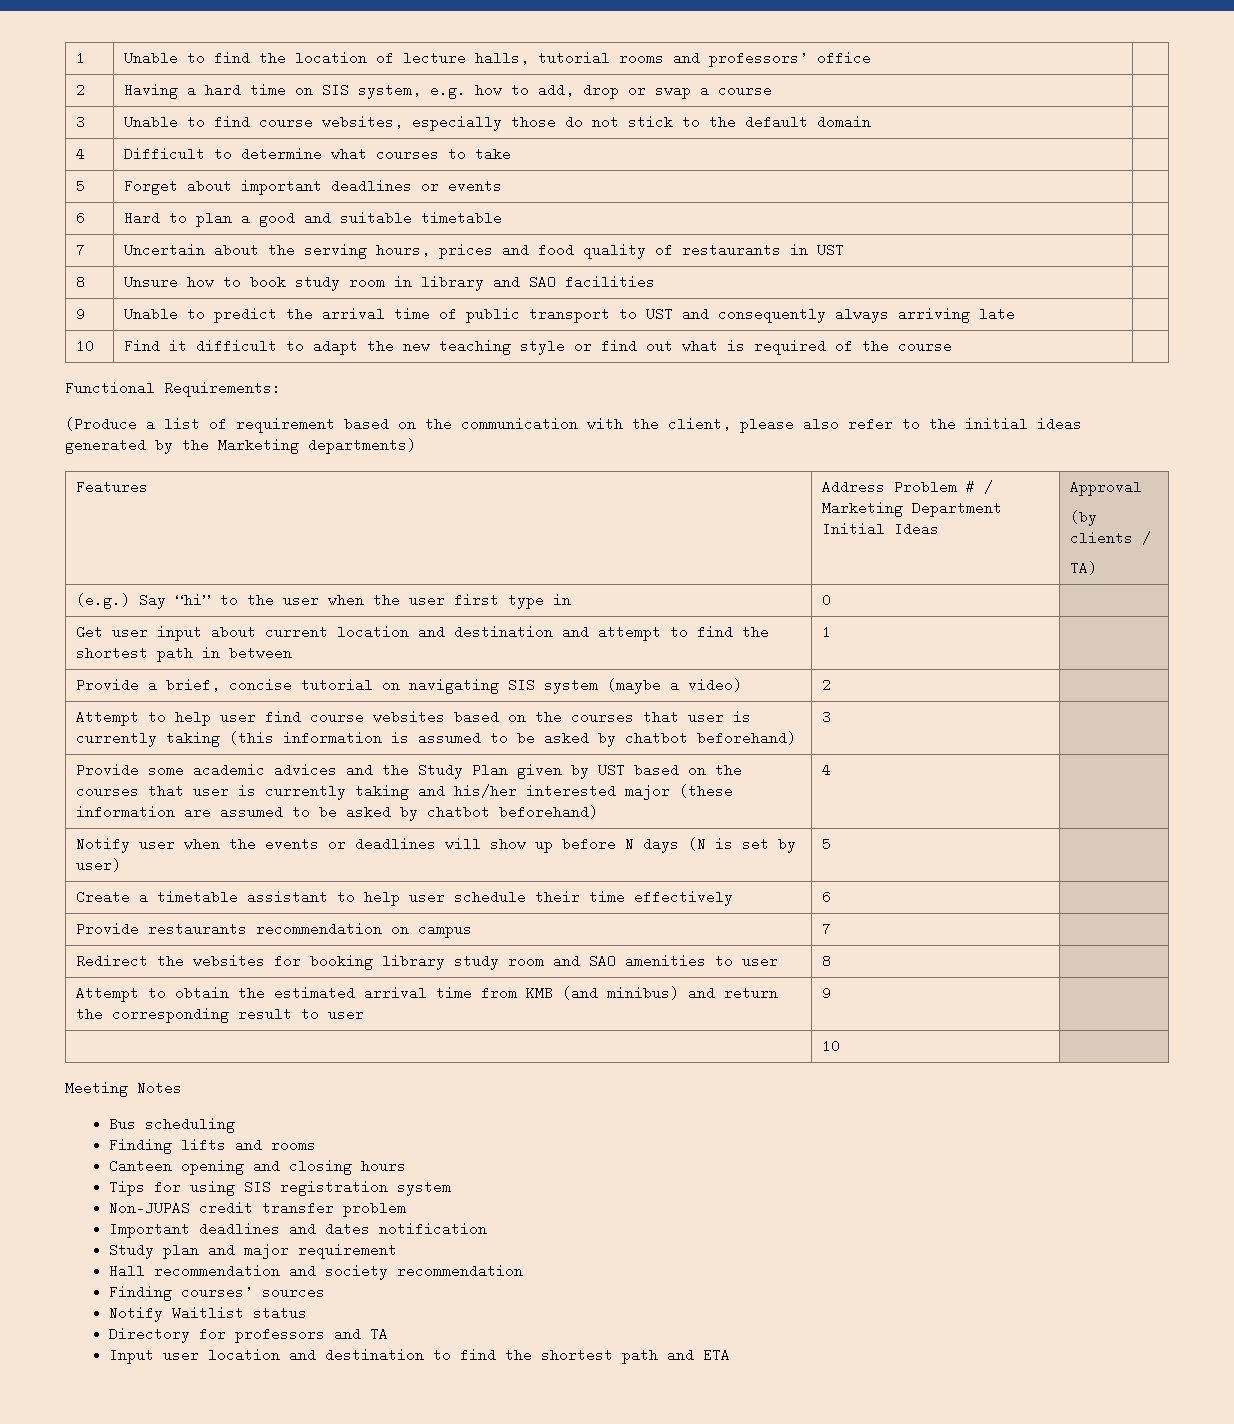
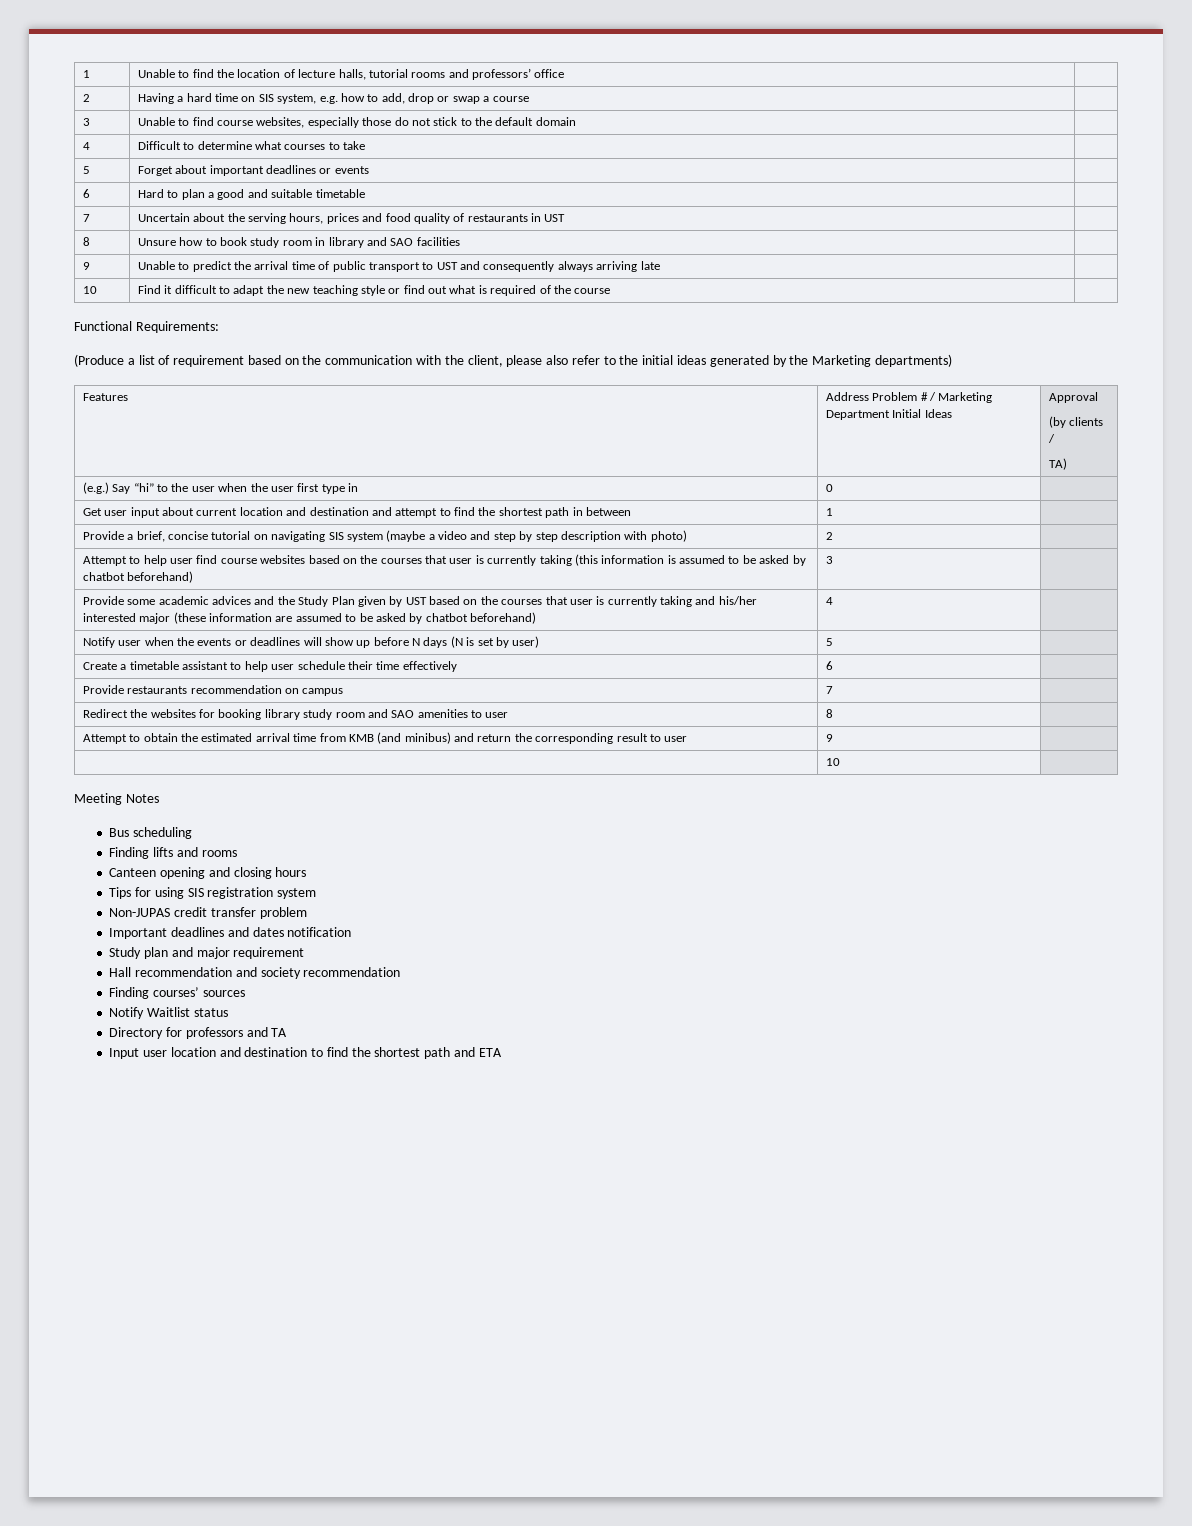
[688,678,743,692] video) -> [438,530,687,542] video and step by step description with photo)

